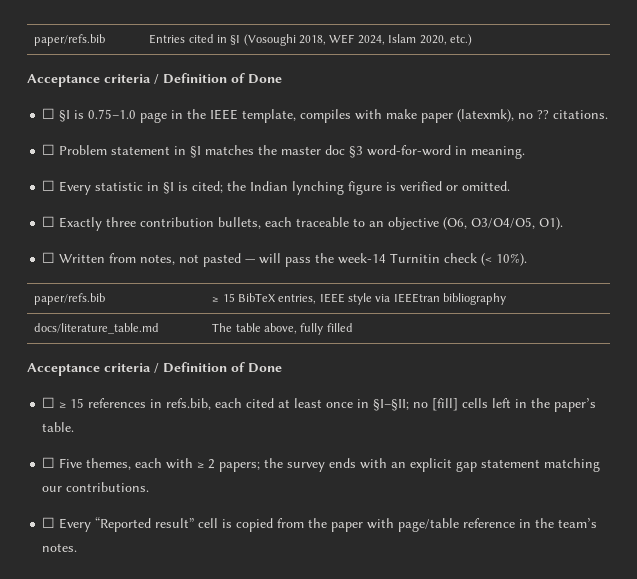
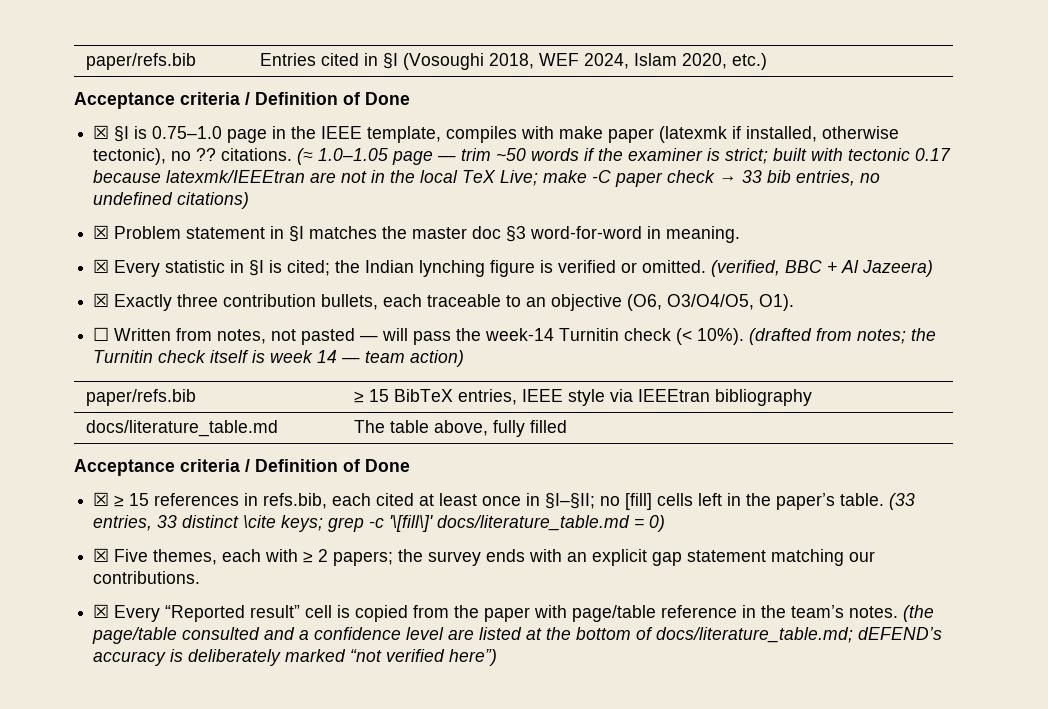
[42,108,56,119] ☐ -> [93,125,110,139] ☒
[457,109,609,122] [42,144,56,155] (latexmk), no ?? citations. // ☐ -> [659,126,900,143] [93,148,952,165] [93,170,881,187] [93,192,250,209] [93,225,110,239] (latexmk if installed, otherwise tectonic), no ?? citations. (≈ 1.0–1.05 page — trim ~50 words if the examiner is strict; built with tectonic 0.17 because latexmk/IEEEtran are not in the local TeX Live; make -C paper check → 33 bib entries, no undefined citations) // ☒
[42,180,56,191] ☐ -> [93,259,110,273] ☒
[42,216,56,227] // ☐ -> [711,260,934,277] [93,293,110,307] (verified, BBC + Al Jazeera) // ☒
(528, 259) none -> [749,328,937,345] [93,350,465,367] (drafted from notes; the Turnitin check itself is week 14 — team action)
[42,397,56,408] ☐ -> [93,492,110,506] ☒
[42,457,56,468] // ☐ -> [889,493,916,510] [93,515,666,532] [93,548,110,562] (33 entries, 33 distinct \cite keys; grep -c '\[fill\]' docs/literature_table.md = 0) // ☒
[42,517,56,528] ☐ -> [93,604,110,618] ☒
(78, 547) none -> [903,605,935,622] [92,627,943,644] [93,649,498,666] (the page/table consulted and a confidence level are listed at the bottom of docs/literature_table.md; dEFEND’s accuracy is deliberately marked “not verified here”)

